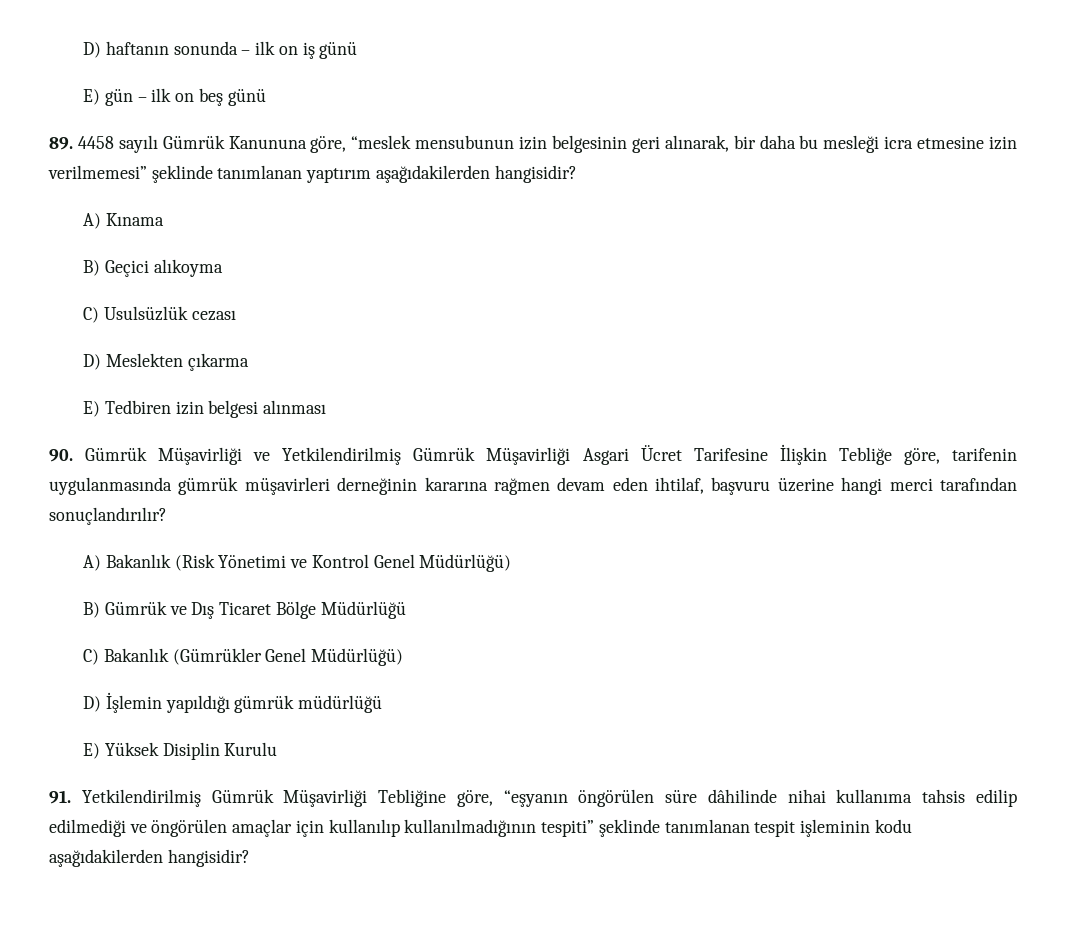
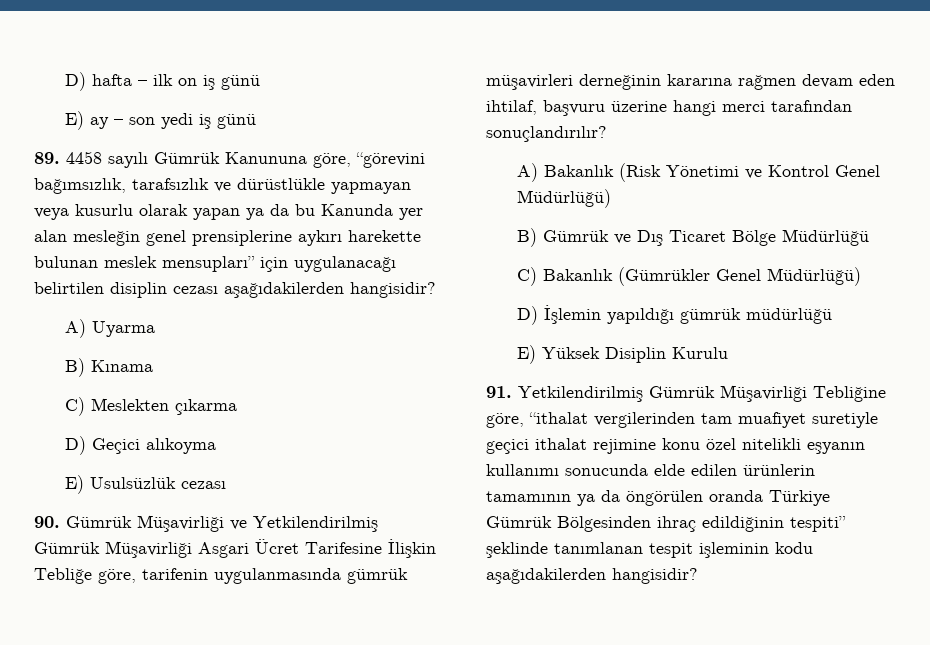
[83,41,238,58] D) haftanın sonunda -> [64,72,132,91] D) hafta
[104,88,223,106] gün – ilk on beş -> [89,113,211,129] ay – son yedi iş
[351,135,1018,153] [48,165,372,183] “meslek mensubunun izin belgesinin geri alınarak, bir daha bu mesleği icra etmesine izin verilmemesi” şeklinde tanımlanan yaptırım -> [356,152,425,168] [34,178,411,194] [34,204,423,220] [34,230,421,246] [34,256,396,272] [34,282,218,298] “görevini bağımsızlık, tarafsızlık ve dürüstlükle yapmayan veya kusurlu olarak yapan ya da bu Kanunda yer alan mesleğin genel prensiplerine aykırı harekette bulunan meslek mensupları” için uygulanacağı belirtilen disiplin cezası
(102, 221) none -> [91,321,155,337] [64,358,85,377] Uyarma // B)
[83,260,101,276] B) -> [64,397,237,416] [64,436,86,455] C) Meslekten çıkarma // D)
[83,307,100,323] C) -> [64,475,84,494] E)
[83,353,249,371] [83,400,327,418] // D) Meslekten çıkarma // E) Tedbiren izin belgesi alınması -> (226, 485) none
[503,789,1017,807] [49,819,537,837] “eşyanın öngörülen süre dâhilinde nihai kullanıma tahsis edilip edilmediği ve öngörülen amaçlar için kullanılıp kullanılmadığının -> [529,412,878,428] [486,438,865,454] [486,464,815,476] [486,490,830,506] [486,516,784,532] “ithalat vergilerinden tam muafiyet suretiyle geçici ithalat rejimine konu özel nitelikli eşyanın kullanımı sonucunda elde edilen ürünlerin tamamının ya da öngörülen oranda Türkiye Gümrük Bölgesinden ihraç edildiğinin

